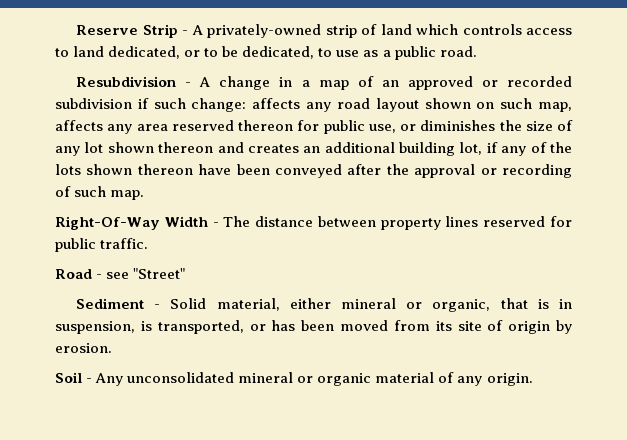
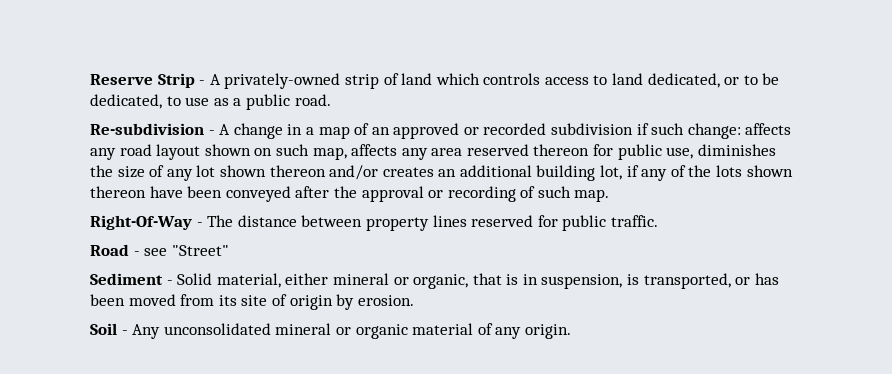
[76,76,177,87] Resubdivision -> [90,123,204,135] Re-subdivision
[400,124,416,131] or -> (694, 153) none
[217,142,244,153] and -> [329,165,379,180] and/or
[164,216,208,227] Width -> (192, 222) none

